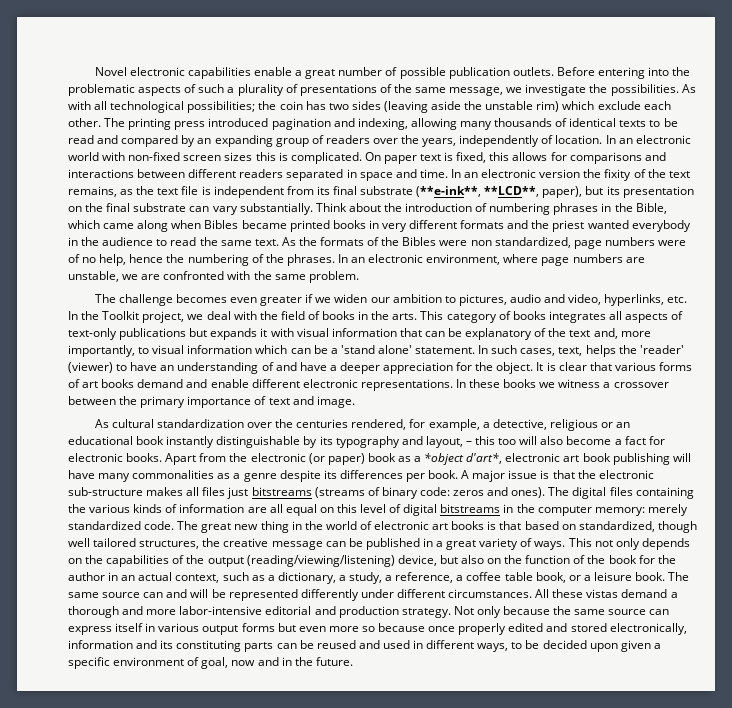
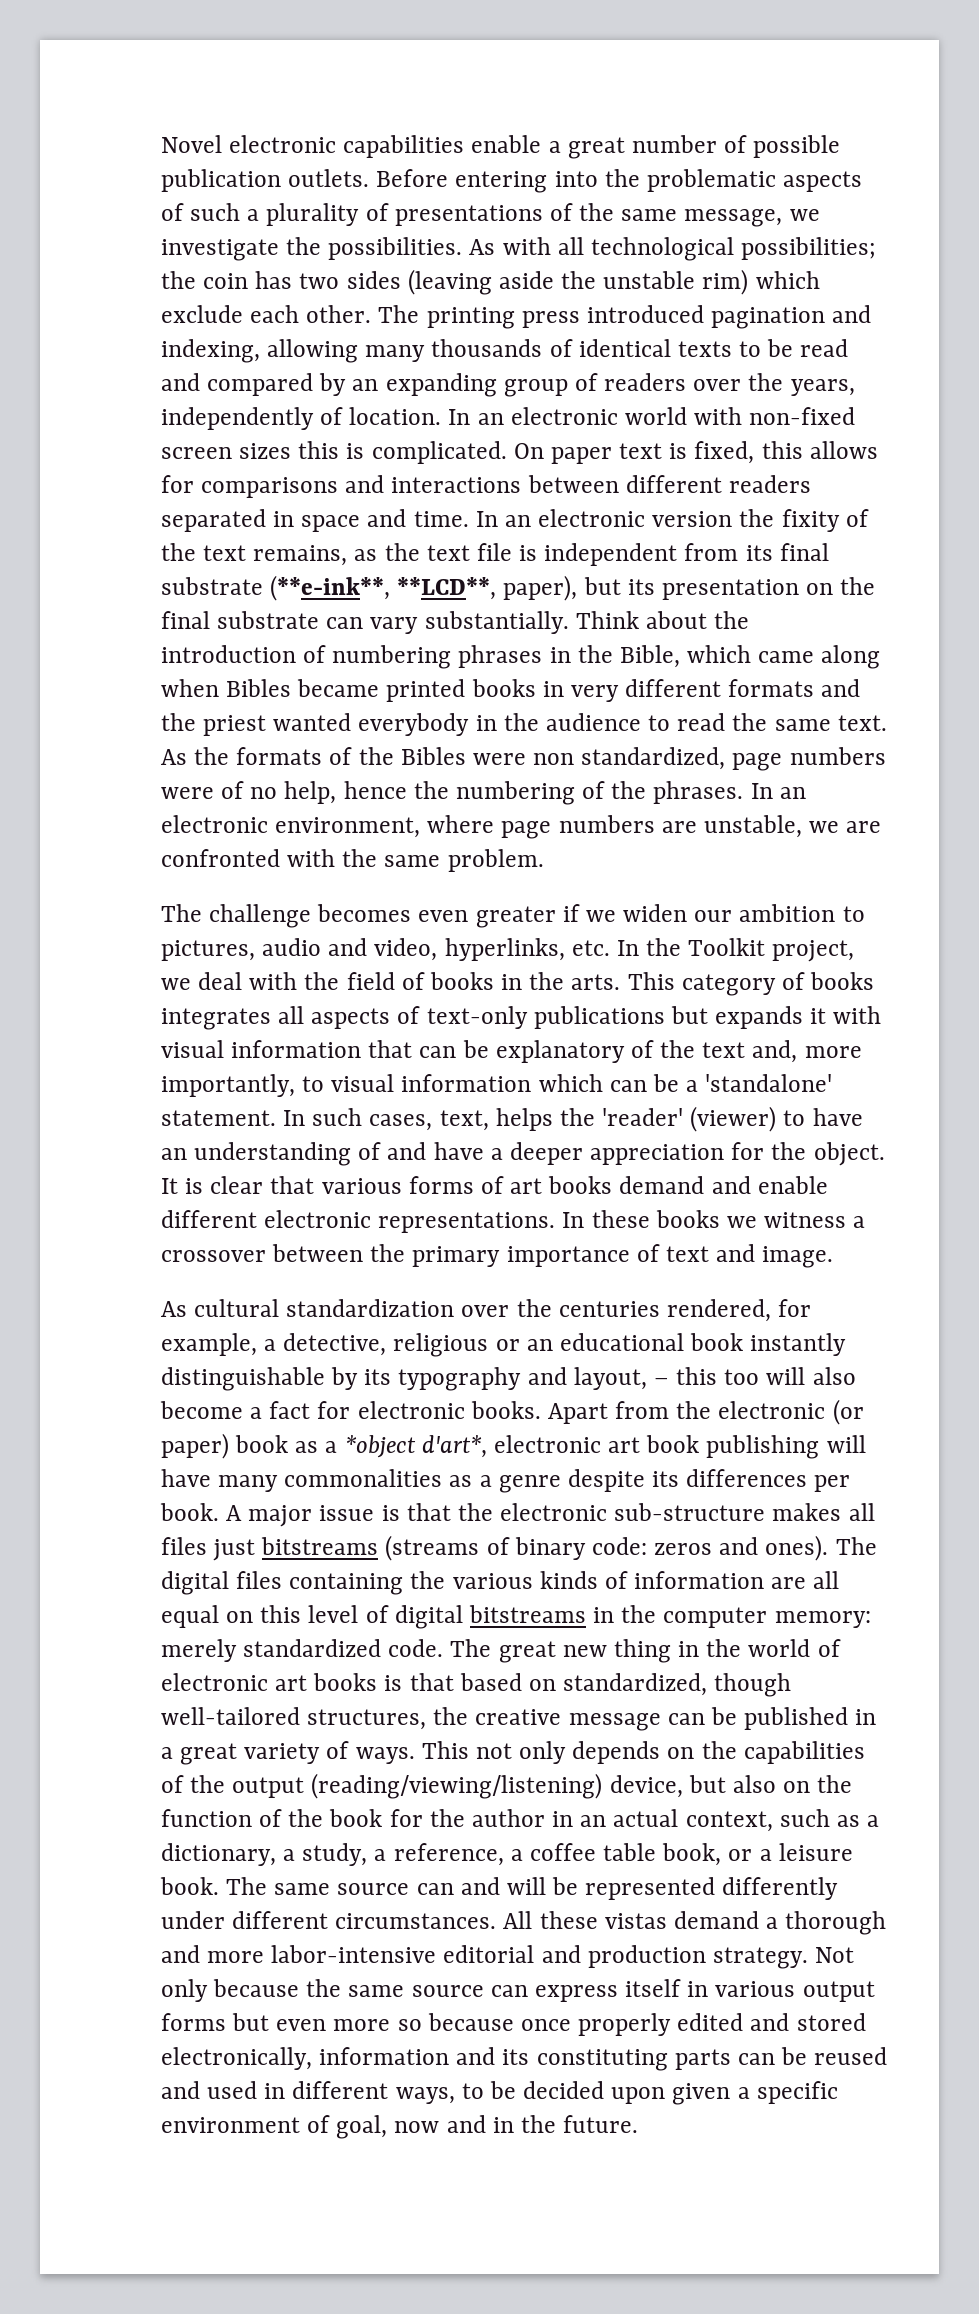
[340,345,412,354] 'stand alone' -> [705,1074,833,1092] 'standalone'
[68,538,137,547] well tailored -> [161,1707,300,1725] well-tailored

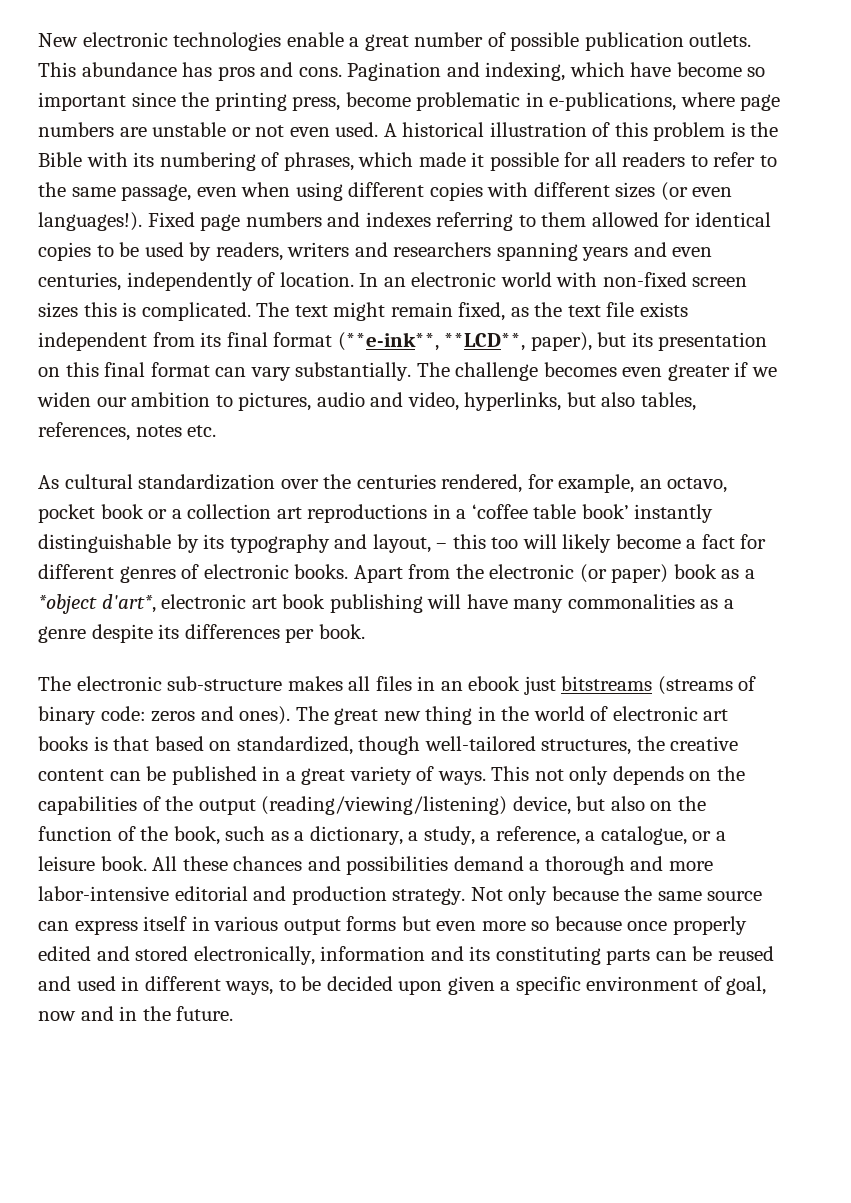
[161,135,465,158] Novel electronic capabilities -> [38,32,282,51] New electronic technologies
[376,169,863,193] [161,203,820,227] [161,237,877,261] [161,269,820,295] [161,305,872,329] [161,339,849,363] [161,373,855,397] Before entering into the problematic aspects of such a plurality of presentations of the same message, we investigate the possibilities. As with all technological possibilities; the coin has two sides (leaving aside the unstable rim) which exclude each other. The printing press introduced pagination and indexing, allowing many thousands of identical texts to be read and compared by an expanding group of readers over the years, -> [38,62,766,81] [38,92,781,111] [38,122,779,141] [38,152,778,171] [38,182,733,201] [38,212,771,231] [38,242,713,261] [38,272,121,291] This abundance has pros and cons. Pagination and indexing, which have become so important since the printing press, become problematic in e-publications, where page numbers are unstable or not even used. A historical illustration of this problem is the Bible with its numbering of phrases, which made it possible for all readers to refer to the same passage, even when using different copies with different sizes (or even languages!). Fixed page numbers and indexes referring to them allowed for identical copies to be used by readers, writers and researchers spanning years and even centuries,
[513,441,878,464] [161,475,811,498] [161,509,869,532] [161,543,348,566] On paper text is fixed, this allows for comparisons and interactions between different readers separated in space and time. In an electronic version the fixity of the text remains, -> [256,302,506,321] The text might remain fixed,
[519,545,538,561] is -> [639,302,688,317] exists
[161,577,263,595] substrate -> [273,332,333,347] format
[840,577,876,595] [161,611,750,634] [161,645,881,669] [161,679,861,702] [161,713,887,736] [161,747,886,771] [161,781,806,805] [161,815,882,839] [161,849,544,872] the final substrate can vary substantially. Think about the introduction of numbering phrases in the Bible, which came along when Bibles became printed books in very different formats and the priest wanted everybody in the audience to read the same text. As the formats of the Bibles were non standardized, page numbers were of no help, hence the numbering of the phrases. In an electronic environment, where page numbers are unstable, we are confronted with the same problem. // -> [65,362,412,381] this final format can vary substantially.
[571,938,855,962] [161,972,875,996] [161,1006,882,1030] [161,1040,862,1063] [161,1074,833,1097] [161,1106,863,1132] [161,1142,885,1166] [161,1176,828,1194] [161,1210,866,1233] [161,1244,834,1268] etc. In the Toolkit project, we deal with the field of books in the arts. This category of books integrates all aspects of text-only publications but expands it with visual information that can be explanatory of the text and, more importantly, to visual information which can be a 'standalone' statement. In such cases, text, helps the 'reader' (viewer) to have an understanding of and have a deeper appreciation for the object. It is clear that various forms of art books demand and enable different electronic representations. In these books we witness a crossover between the primary importance of text and image. -> [566,392,696,411] [38,422,217,441] but also tables, references, notes etc.
[264,1333,744,1357] a detective, religious or an educational book -> [639,477,728,493] [38,504,629,523] an octavo, pocket book or a collection art reproductions in a ‘coffee table book’
[812,1367,856,1385] also -> [562,534,612,553] likely
(351, 1410) none -> [38,564,200,583] different genres of
[226,1503,493,1527] A major issue is that the -> [38,676,71,691] // The
(207, 1546) none -> [417,676,521,691] in an ebook
[161,1571,840,1595] [161,1605,871,1629] [161,1639,492,1662] digital files containing the various kinds of information are all equal on this level of digital bitstreams in the computer memory: merely standardized code. The -> (329, 713) none
[568,1713,661,1731] message -> [38,769,104,781] content
[329,1809,773,1832] book for the author in an actual context, -> [173,826,220,845] book,
[529,1843,722,1866] coffee table book, -> [600,826,687,845] catalogue,
[226,1877,839,1900] [161,1911,667,1929] The same source can and will be represented differently under different circumstances. All these vistas -> [152,856,449,875] All these chances and possibilities

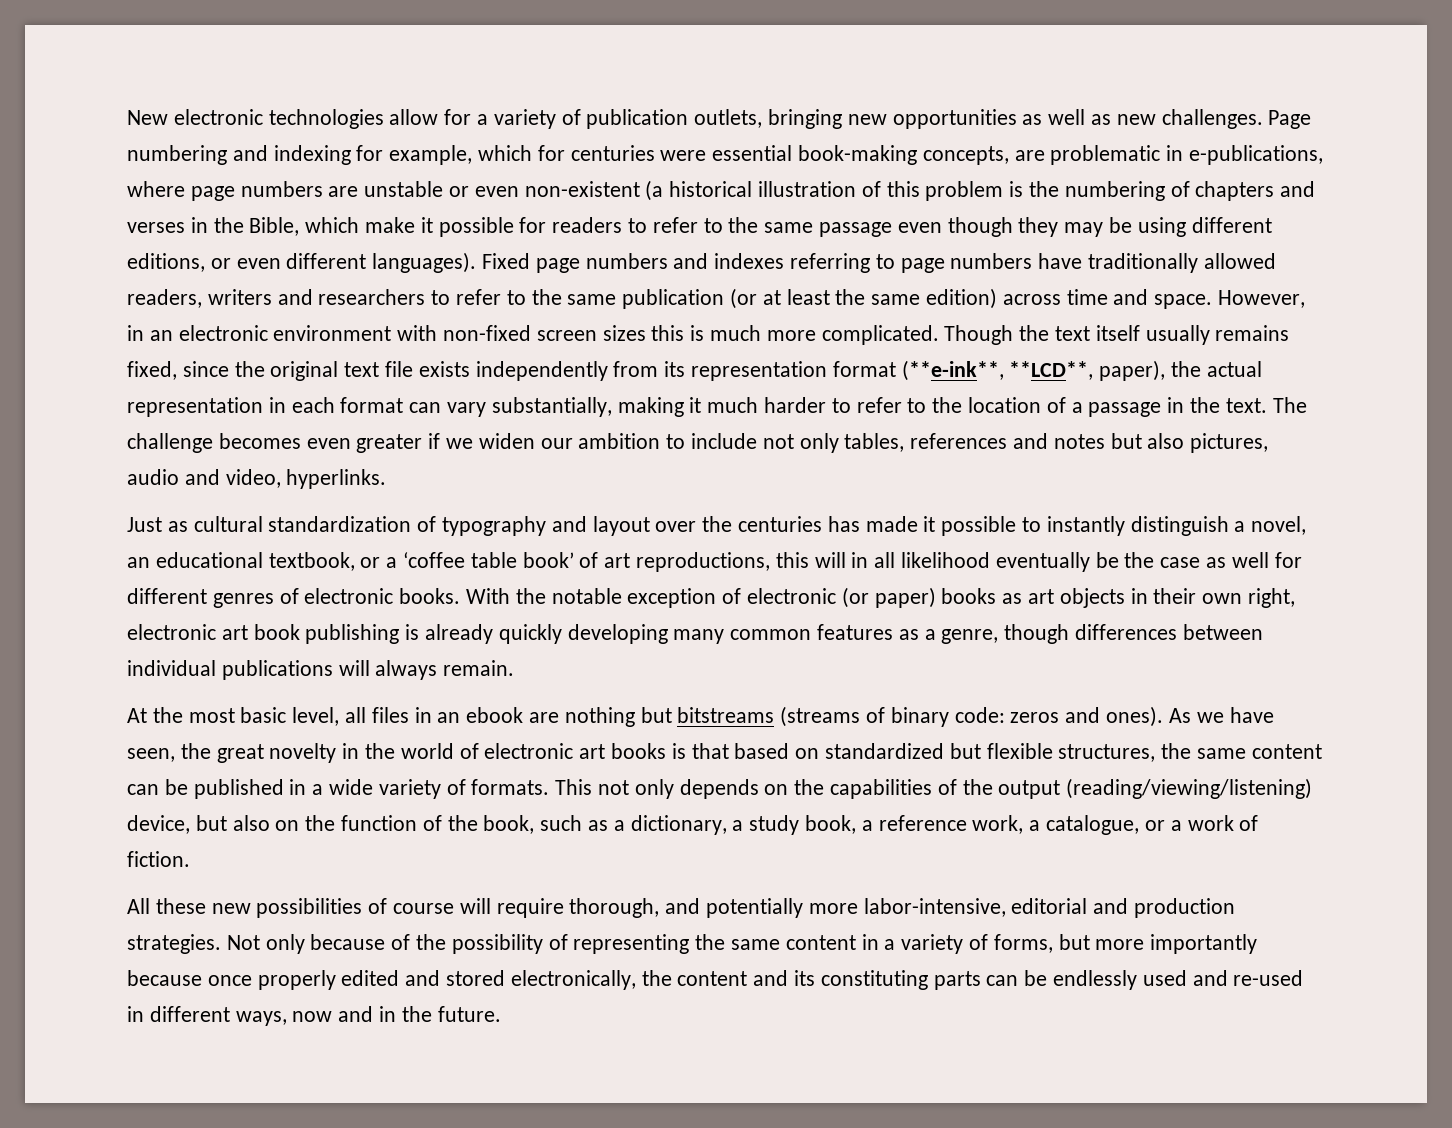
[286,32,752,51] [38,62,766,81] [38,92,411,111] enable a great number of possible publication outlets. This abundance has pros and cons. Pagination and indexing, which have become so important since the printing press, become -> [389,109,1312,129] [127,145,1045,165] allow for a variety of publication outlets, bringing new opportunities as well as new challenges. Page numbering and indexing for example, which for centuries were essential book-making concepts, are
[255,122,397,137] not even used. A -> [474,180,664,201] even non-existent (a
[38,152,466,171] Bible with its numbering of phrases, which made -> [1064,181,1316,201] [127,217,416,236] numbering of chapters and verses in the Bible, which make
[594,152,617,167] all -> (547, 225) none
[121,182,733,201] [38,212,142,231] passage, even when using different copies with different sizes (or even languages!). -> [819,217,1272,237] [127,252,477,273] passage even though they may be using different editions, or even different languages).
[541,212,771,227] [38,242,713,261] [38,272,379,291] them allowed for identical copies to be used by readers, writers and researchers spanning years and even centuries, independently of location. In -> [900,253,1276,273] [127,288,1306,309] [127,325,144,341] page numbers have traditionally allowed readers, writers and researchers to refer to the same publication (or at least the same edition) across time and space. However, in
[500,272,552,287] world -> [273,325,392,341] environment
[141,302,563,321] complicated. The text might remain fixed, as the -> [710,325,1290,345] [127,361,339,381] much more complicated. Though the text itself usually remains fixed, since the original
[38,332,147,351] independent -> [475,361,608,381] independently
[226,332,268,347] final -> [691,361,828,381] representation
[597,332,768,351] [38,362,412,381] but its presentation on this final format can vary substantially. -> [1171,361,1262,377] [127,397,1267,417] the actual representation in each format can vary substantially, making it much harder to refer to the location of a passage in the text.
[238,392,696,411] [38,422,217,441] [38,474,728,493] [38,504,714,523] [38,534,735,553] pictures, audio and video, hyperlinks, but also tables, references, notes etc. // As cultural standardization over the centuries rendered, for example, an octavo, pocket book or a collection art reproductions in a ‘coffee table book’ instantly distinguishable by its typography and layout, – this too will likely become a fact -> [691,433,1269,453] [127,469,387,489] [127,516,1307,536] [127,552,1269,572] include not only tables, references and notes but also pictures, audio and video, hyperlinks. // Just as cultural standardization of typography and layout over the centuries has made it possible to instantly distinguish a novel, an educational textbook, or a ‘coffee table book’ of art reproductions, this will in all likelihood eventually be the case as well
[353,564,755,583] [38,594,734,614] [38,624,365,643] [38,676,343,691] Apart from the electronic (or paper) book as a *object d'art*, electronic art book publishing will have many commonalities as a genre despite its differences per book. // The electronic sub-structure makes -> [466,587,1296,608] [127,624,1263,644] [127,660,515,680] [127,707,340,726] With the notable exception of electronic (or paper) books as art objects in their own right, electronic art book publishing is already quickly developing many common features as a genre, though differences between individual publications will always remain. // At the most basic level,
[523,676,556,695] just -> [529,707,672,727] are nothing but
[295,706,473,725] The great new thing -> [1168,707,1274,723] [127,743,337,763] As we have seen, the great novelty
[236,736,536,755] standardized, though well-tailored -> [825,743,1053,759] standardized but flexible
[670,736,739,751] creative -> [1197,748,1247,759] same
[301,766,486,785] great variety of ways. -> [329,779,550,799] wide variety of formats.
[423,826,727,845] [38,856,713,875] [38,886,169,901] study, a reference, a catalogue, or a leisure book. All these chances and possibilities demand a thorough and more labor-intensive -> [749,815,1259,835] [127,851,190,867] [127,898,1006,918] study book, a reference work, a catalogue, or a work of fiction. // All these new possibilities of course will require thorough, and potentially more labor-intensive,
[392,888,466,905] strategy. -> [127,934,221,954] strategies.
[624,886,763,901] [38,916,550,935] the same source can express itself in various output forms but even more so -> [391,934,1258,954] of the possibility of representing the same content in a variety of forms, but more importantly
[320,946,426,961] information -> [641,970,748,986] the content
[717,946,774,961] [38,976,767,995] reused and used in different ways, to be decided upon given a specific environment of goal, -> [1053,970,1304,990] [127,1006,287,1026] endlessly used and re-used in different ways,

